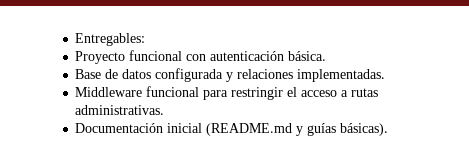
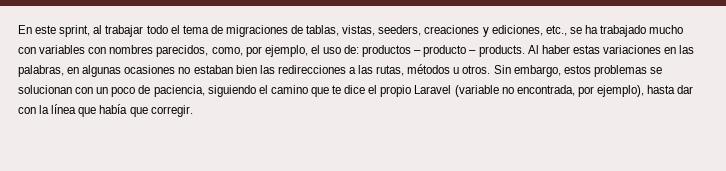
[75,33,146,46] [75,50,327,64] [75,68,386,82] [75,86,379,100] [75,105,165,115] [75,123,389,136] Entregables: // Proyecto funcional con autenticación básica. // Base de datos configurada y relaciones implementadas. // Middleware funcional para restringir el acceso a rutas administrativas. // Documentación inicial (README.md y guías básicas). -> [18,25,684,37] [18,45,695,57] [18,64,662,77] [18,85,694,97] [18,104,193,117] En este sprint, al trabajar todo el tema de migraciones de tablas, vistas, seeders, creaciones y ediciones, etc., se ha trabajado mucho con variables con nombres parecidos, como, por ejemplo, el uso de: productos – producto – products. Al haber estas variaciones en las palabras, en algunas ocasiones no estaban bien las redirecciones a las rutas, métodos u otros. Sin embargo, estos problemas se solucionan con un poco de paciencia, siguiendo el camino que te dice el propio Laravel (variable no encontrada, por ejemplo), hasta dar con la línea que había que corregir.

